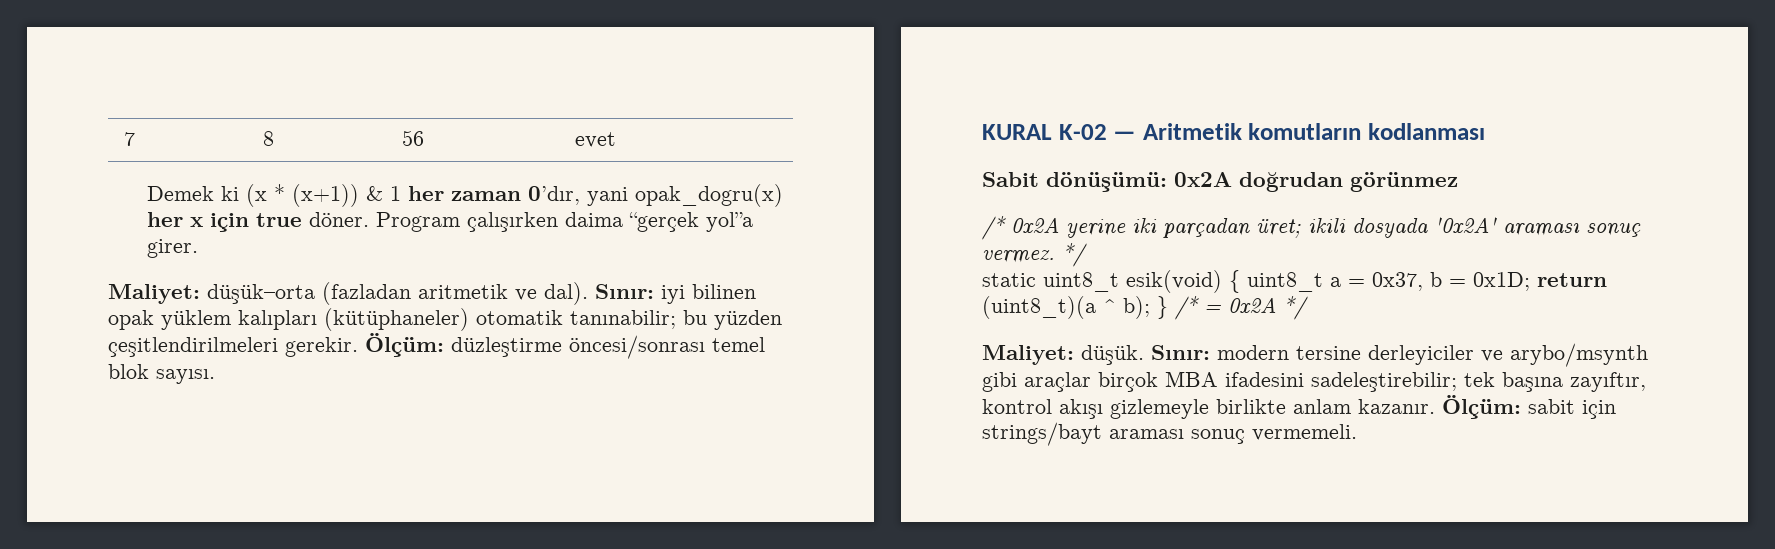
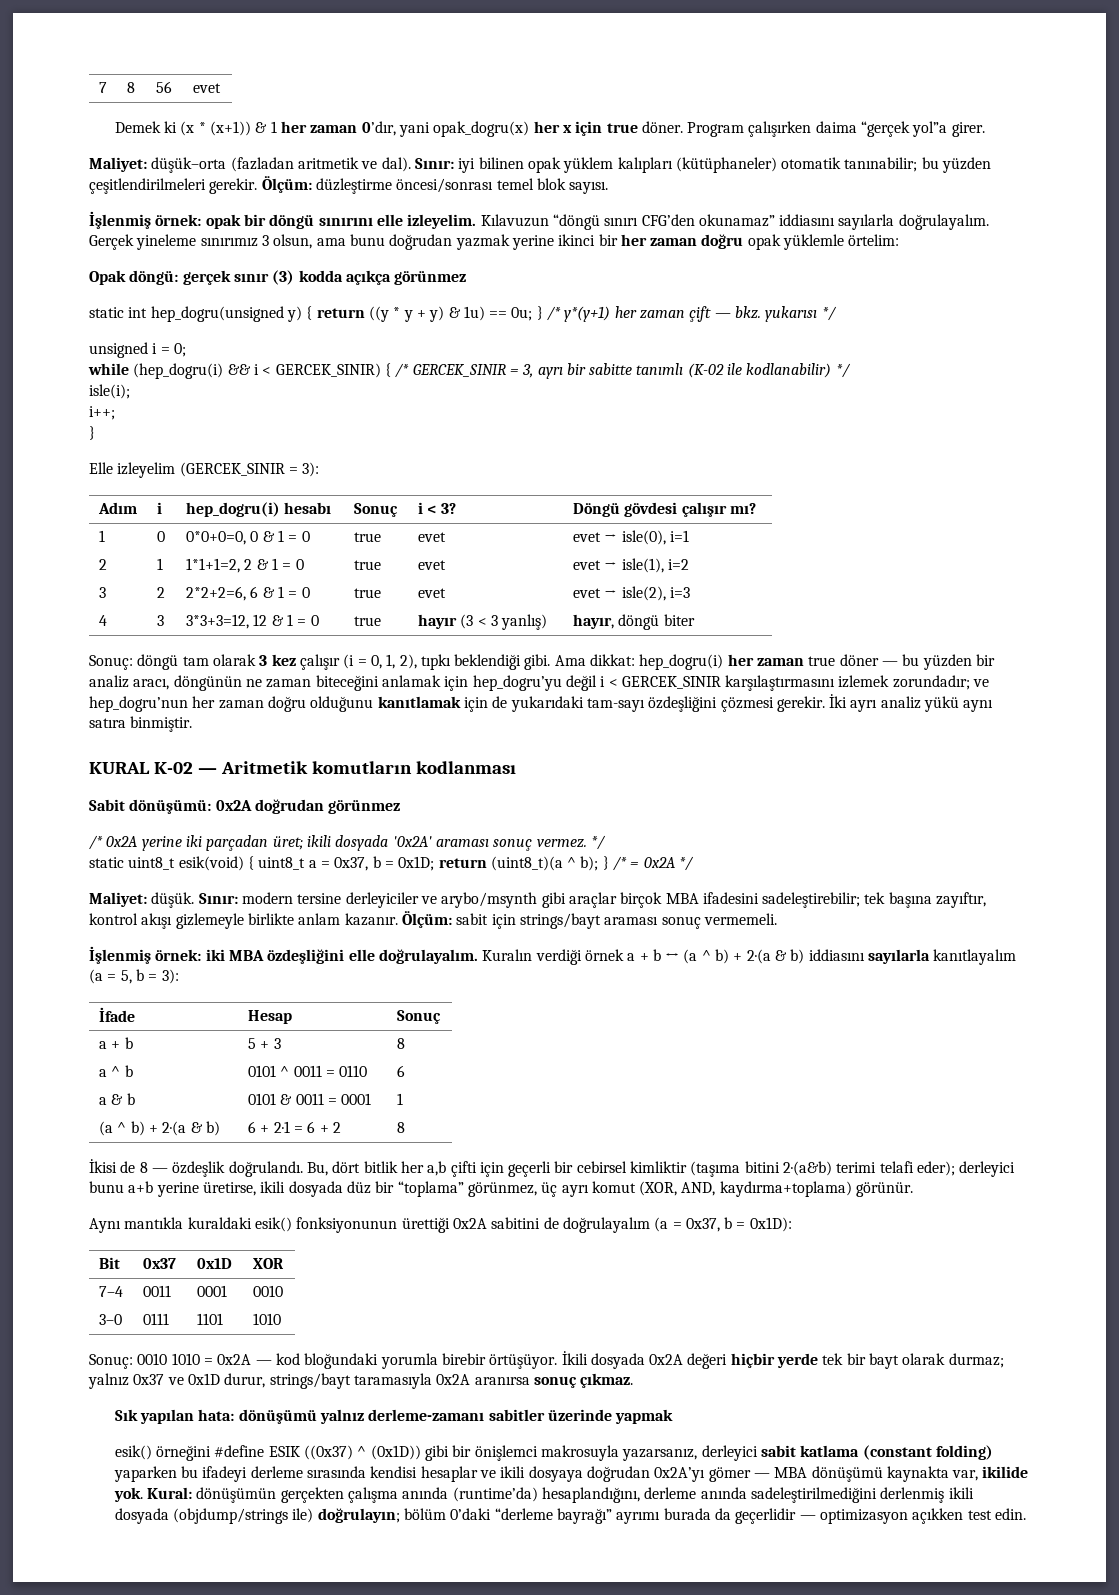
(215, 376) none -> [89,211,989,230] [89,234,900,250] [89,270,467,285] [89,306,837,322] [89,342,186,358] [88,363,851,379] [89,384,130,399] [89,406,115,420] [89,426,95,440] [89,462,320,478] [97,502,137,514] [156,502,162,514] [185,502,332,517] [353,503,398,517] [417,502,456,514] [572,502,756,517] [98,530,105,542] [156,531,165,542] [185,530,310,545] [353,532,381,542] [417,532,446,542] [572,530,689,545] [98,559,107,570] [156,558,163,570] [185,558,304,573] [353,560,381,570] [417,560,446,570] [572,558,689,573] [98,587,106,598] [156,587,165,598] [185,586,310,601] [353,588,381,598] [417,588,446,598] [572,586,690,601] [98,615,107,626] [156,615,164,626] [185,614,319,629] [353,616,381,626] [417,614,548,630] [572,614,695,630] [89,654,996,670] [89,675,990,691] [89,694,994,712] [89,716,193,732] // İşlenmiş örnek: opak bir döngü sınırını elle izleyelim. Kılavuzun “döngü sınırı CFG’den okunamaz” iddiasını sayılarla doğrulayalım. Gerçek yineleme sınırımız 3 olsun, ama bunu doğrudan yazmak yerine ikinci bir her zaman doğru opak yüklemle örtelim: // Opak döngü: gerçek sınır (3) kodda açıkça görünmez // static int hep_dogru(unsigned y) { return ((y * y + y) & 1u) == 0u; } /* y*(y+1) her zaman çift — bkz. yukarısı */ // unsigned i = 0; // while (hep_dogru(i) && i < GERCEK_SINIR) { /* GERCEK_SINIR = 3, ayrı bir sabitte tanımlı (K-02 ile kodlanabilir) */ // isle(i); // i++; // } // Elle izleyelim (GERCEK_SINIR = 3): // Adım | i | hep_dogru(i) hesabı | Sonuç | i < 3? | Döngü gövdesi çalışır mı? // 1 | 0 | 0*0+0=0, 0 & 1 = 0 | true | evet | evet → isle(0), i=1 // 2 | 1 | 1*1+1=2, 2 & 1 = 0 | true | evet | evet → isle(1), i=2 // 3 | 2 | 2*2+2=6, 6 & 1 = 0 | true | evet | evet → isle(2), i=3 // 4 | 3 | 3*3+3=12, 12 & 1 = 0 | true | hayır (3 < 3 yanlış) | hayır, döngü biter // Sonuç: döngü tam olarak 3 kez çalışır (i = 0, 1, 2), tıpkı beklendiği gibi. Ama dikkat: hep_dogru(i) her zaman true döner — bu yüzden bir analiz aracı, döngünün ne zaman biteceğini anlamak için hep_dogru’yu değil i < GERCEK_SINIR karşılaştırmasını izlemek zorundadır; ve hep_dogru’nun her zaman doğru olduğunu kanıtlamak için de yukarıdaki tam-sayı özdeşliğini çözmesi gerekir. İki ayrı analiz yükü aynı satıra binmiştir.
(1357, 432) none -> [89,946,1017,965] [89,969,179,984] [98,1007,135,1022] [247,1010,292,1024] [396,1010,441,1024] [98,1037,133,1049] [247,1038,281,1049] [396,1038,405,1049] [98,1065,133,1077] [247,1065,368,1077] [396,1065,405,1077] [98,1093,135,1105] [247,1093,372,1105] [396,1093,403,1105] [98,1121,220,1136] [247,1121,341,1133] [396,1122,405,1133] [89,1159,1016,1177] [89,1181,914,1197] [89,1217,792,1233] [98,1257,120,1269] [142,1258,176,1269] [196,1258,232,1269] [252,1258,284,1269] [98,1286,123,1297] [142,1285,171,1297] [196,1285,227,1297] [252,1285,283,1297] [98,1314,122,1325] [142,1313,169,1325] [196,1313,223,1325] [252,1313,281,1325] [89,1351,1004,1369] [88,1373,634,1389] [114,1409,674,1424] [114,1445,993,1461] [113,1466,1029,1482] [113,1487,974,1503] [114,1508,1026,1524] // İşlenmiş örnek: iki MBA özdeşliğini elle doğrulayalım. Kuralın verdiği örnek a + b ↔ (a ^ b) + 2·(a & b) iddiasını sayılarla kanıtlayalım (a = 5, b = 3): // İfade | Hesap | Sonuç // a + b | 5 + 3 | 8 // a ^ b | 0101 ^ 0011 = 0110 | 6 // a & b | 0101 & 0011 = 0001 | 1 // (a ^ b) + 2·(a & b) | 6 + 2·1 = 6 + 2 | 8 // İkisi de 8 — özdeşlik doğrulandı. Bu, dört bitlik her a,b çifti için geçerli bir cebirsel kimliktir (taşıma bitini 2·(a&b) terimi telafi eder); derleyici bunu a+b yerine üretirse, ikili dosyada düz bir “toplama” görünmez, üç ayrı komut (XOR, AND, kaydırma+toplama) görünür. // Aynı mantıkla kuraldaki esik() fonksiyonunun ürettiği 0x2A sabitini de doğrulayalım (a = 0x37, b = 0x1D): // Bit | 0x37 | 0x1D | XOR // 7–4 | 0011 | 0001 | 0010 // 3–0 | 0111 | 1101 | 1010 // Sonuç: 0010 1010 = 0x2A — kod bloğundaki yorumla birebir örtüşüyor. İkili dosyada 0x2A değeri hiçbir yerde tek bir bayt olarak durmaz; yalnız 0x37 ve 0x1D durur, strings/bayt taramasıyla 0x2A aranırsa sonuç çıkmaz. // Sık yapılan hata: dönüşümü yalnız derleme-zamanı sabitler üzerinde yapmak // esik() örneğini #define ESIK ((0x37) ^ (0x1D)) gibi bir önişlemci makrosuyla yazarsanız, derleyici sabit katlama (constant folding) yaparken bu ifadeyi derleme sırasında kendisi hesaplar ve ikili dosyaya doğrudan 0x2A’yı gömer — MBA dönüşümü kaynakta var, ikilide yok. Kural: dönüşümün gerçekten çalışma anında (runtime’da) hesaplandığını, derleme anında sadeleştirilmediğini derlenmiş ikili dosyada (objdump/strings ile) doğrulayın; bölüm 0’daki “derleme bayrağı” ayrımı burada da geçerlidir — optimizasyon açıkken test edin.

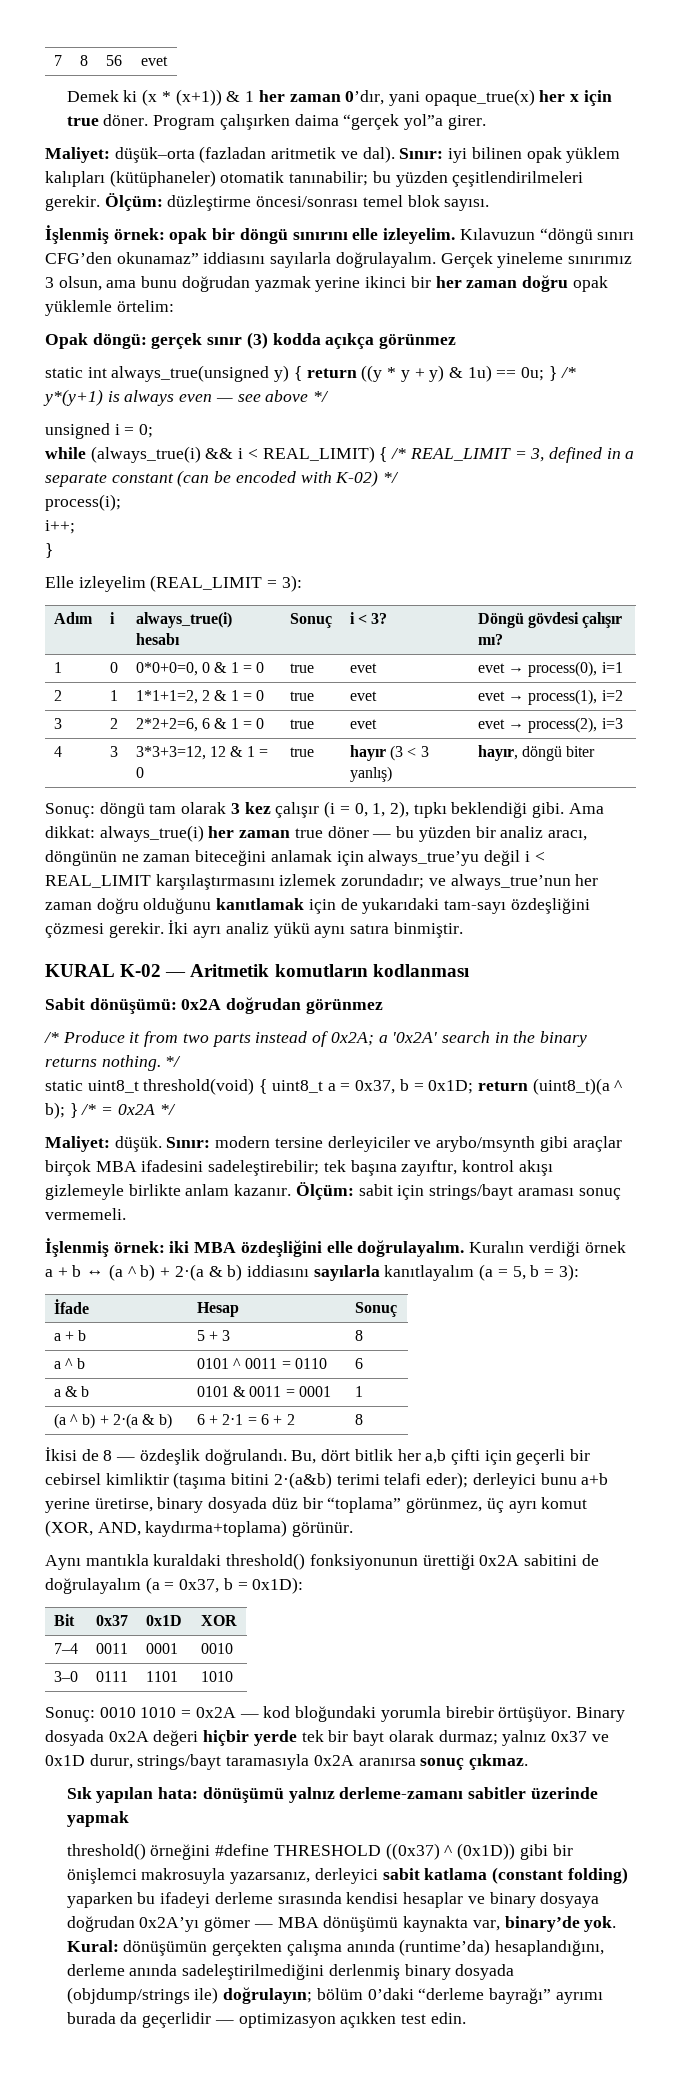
[433,121,530,137] opak_dogru(x) -> [424,89,535,106] opaque_true(x)
[150,306,284,322] hep_dogru(unsigned -> [111,365,270,382] always_true(unsigned
[614,306,818,322] her zaman çift — bkz. yukarısı -> [107,390,309,406] is always even — see above
[133,363,224,379] (hep_dogru(i) -> [90,446,201,463] (always_true(i)
[275,363,381,378] GERCEK_SINIR) -> [262,446,375,463] REAL_LIMIT)
[412,364,506,377] GERCEK_SINIR -> [409,448,511,461] REAL_LIMIT
[537,363,851,379] [89,384,130,399] ayrı bir sabitte tanımlı (K-02 ile kodlanabilir) */ // isle(i); -> [548,447,635,463] [45,470,400,487] [45,494,121,511] defined in a separate constant (can be encoded with K-02) */ // process(i);
[179,462,285,477] (GERCEK_SINIR -> [150,575,263,592] (REAL_LIMIT
[185,502,280,517] hep_dogru(i) -> [135,612,232,628] always_true(i)
[621,530,666,545] isle(0), -> [528,661,598,677] process(0),
[621,558,664,573] isle(1), -> [528,689,598,705] process(1),
[621,586,666,601] isle(2), -> [528,717,598,733] process(2),
[639,654,724,670] hep_dogru(i) -> [99,825,204,842] always_true(i)
[472,675,562,691] hep_dogru’yu -> [368,850,480,866] always_true’yu
[621,676,721,689] GERCEK_SINIR -> [45,875,151,888] REAL_LIMIT
[89,696,188,712] hep_dogru’nun -> [450,874,571,890] always_true’nun
[106,835,587,851] 0x2A yerine iki parçadan üret; ikili dosyada '0x2A' araması sonuç vermez. -> [62,1031,588,1047] [45,1055,161,1071] Produce it from two parts instead of 0x2A; a '0x2A' search in the binary returns nothing.
[178,856,244,871] esik(void) -> [143,1078,255,1095] threshold(void)
[260,1181,286,1193] ikili -> [157,1497,204,1513] binary
[254,1217,292,1232] esik() -> [226,1553,306,1570] threshold()
[561,1351,588,1365] İkili -> [575,1707,625,1722] Binary
[114,1445,152,1460] esik() -> [66,1843,146,1860] threshold()
[268,1446,300,1457] ESIK -> [273,1845,381,1856] THRESHOLD
[500,1466,526,1478] ikili -> [489,1892,536,1908] binary
[982,1466,1029,1478] ikilide -> [504,1916,580,1932] binary’de
[948,1487,974,1499] ikili -> [404,1964,451,1980] binary

